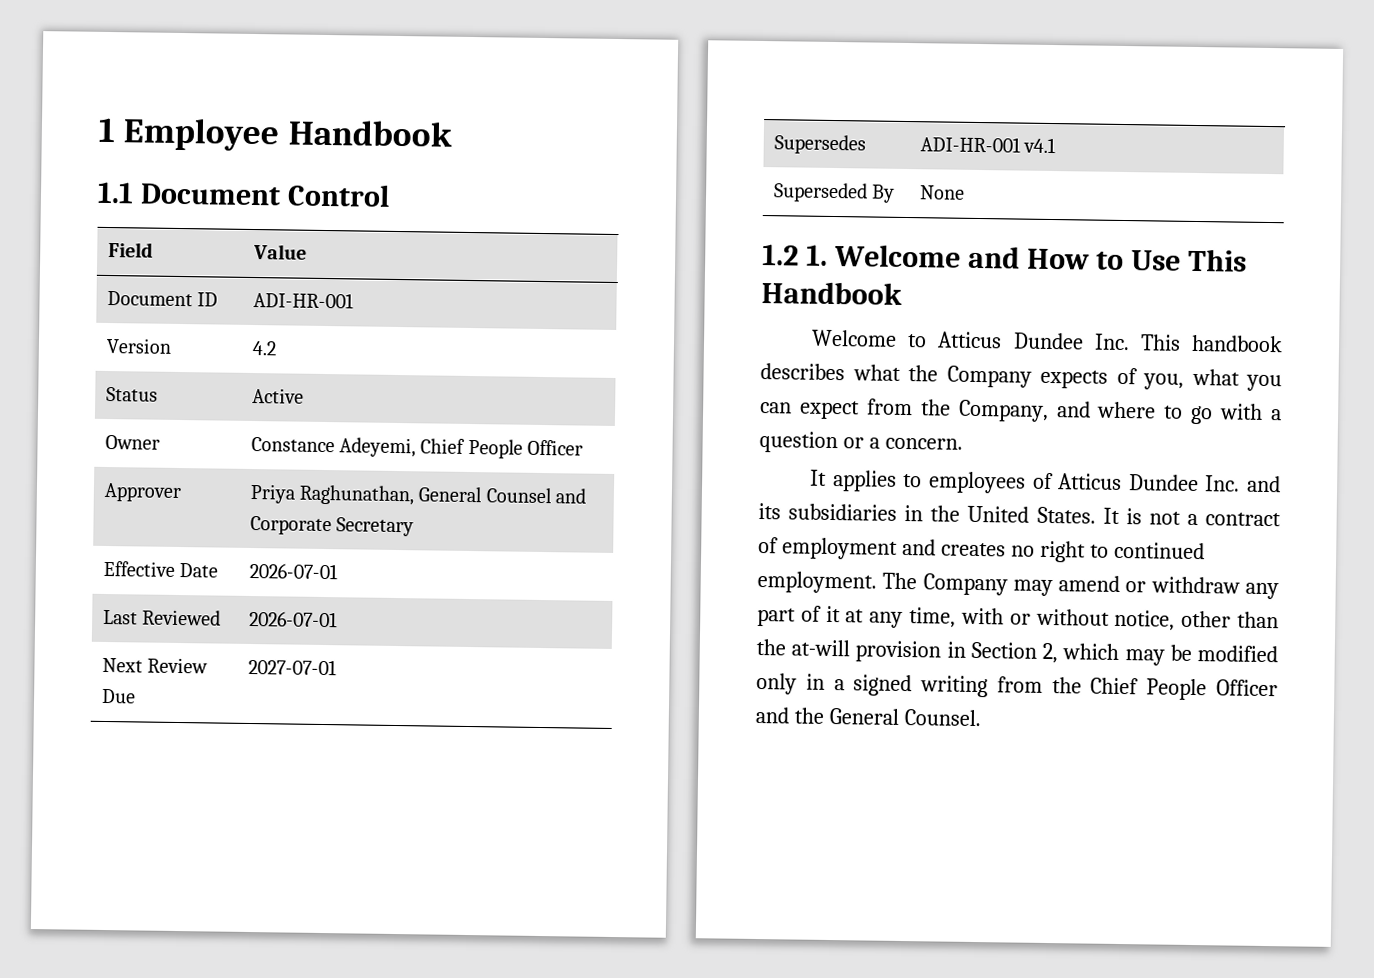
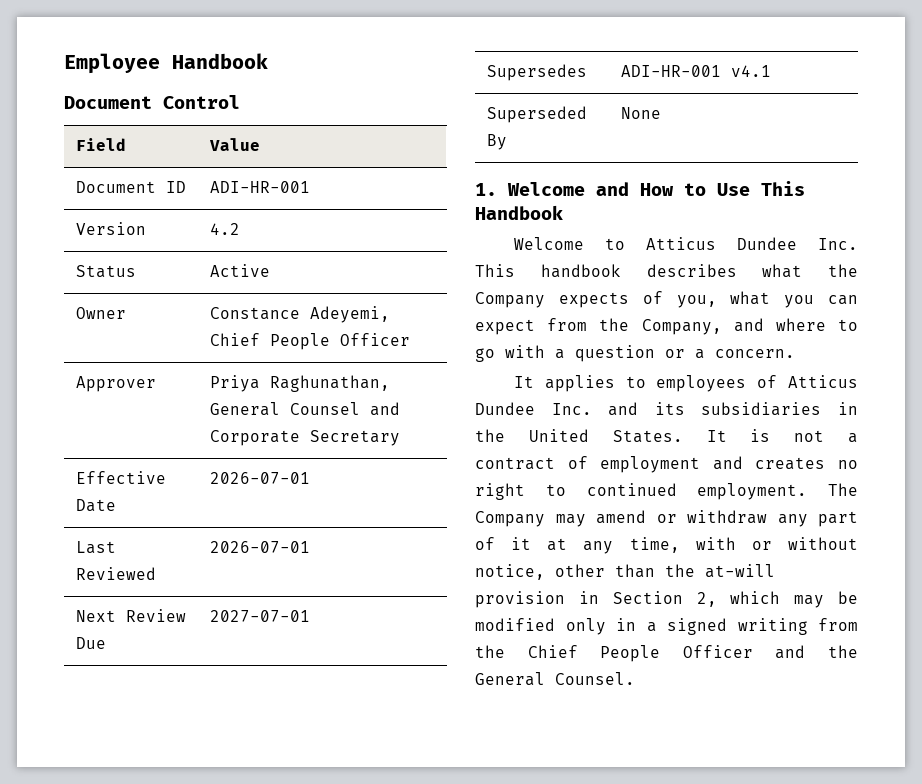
[98,117,116,143] 1 -> (64, 63) none
[97,181,134,204] 1.1 -> (268, 61) none
[762,244,799,266] 1.2 -> (661, 113) none

